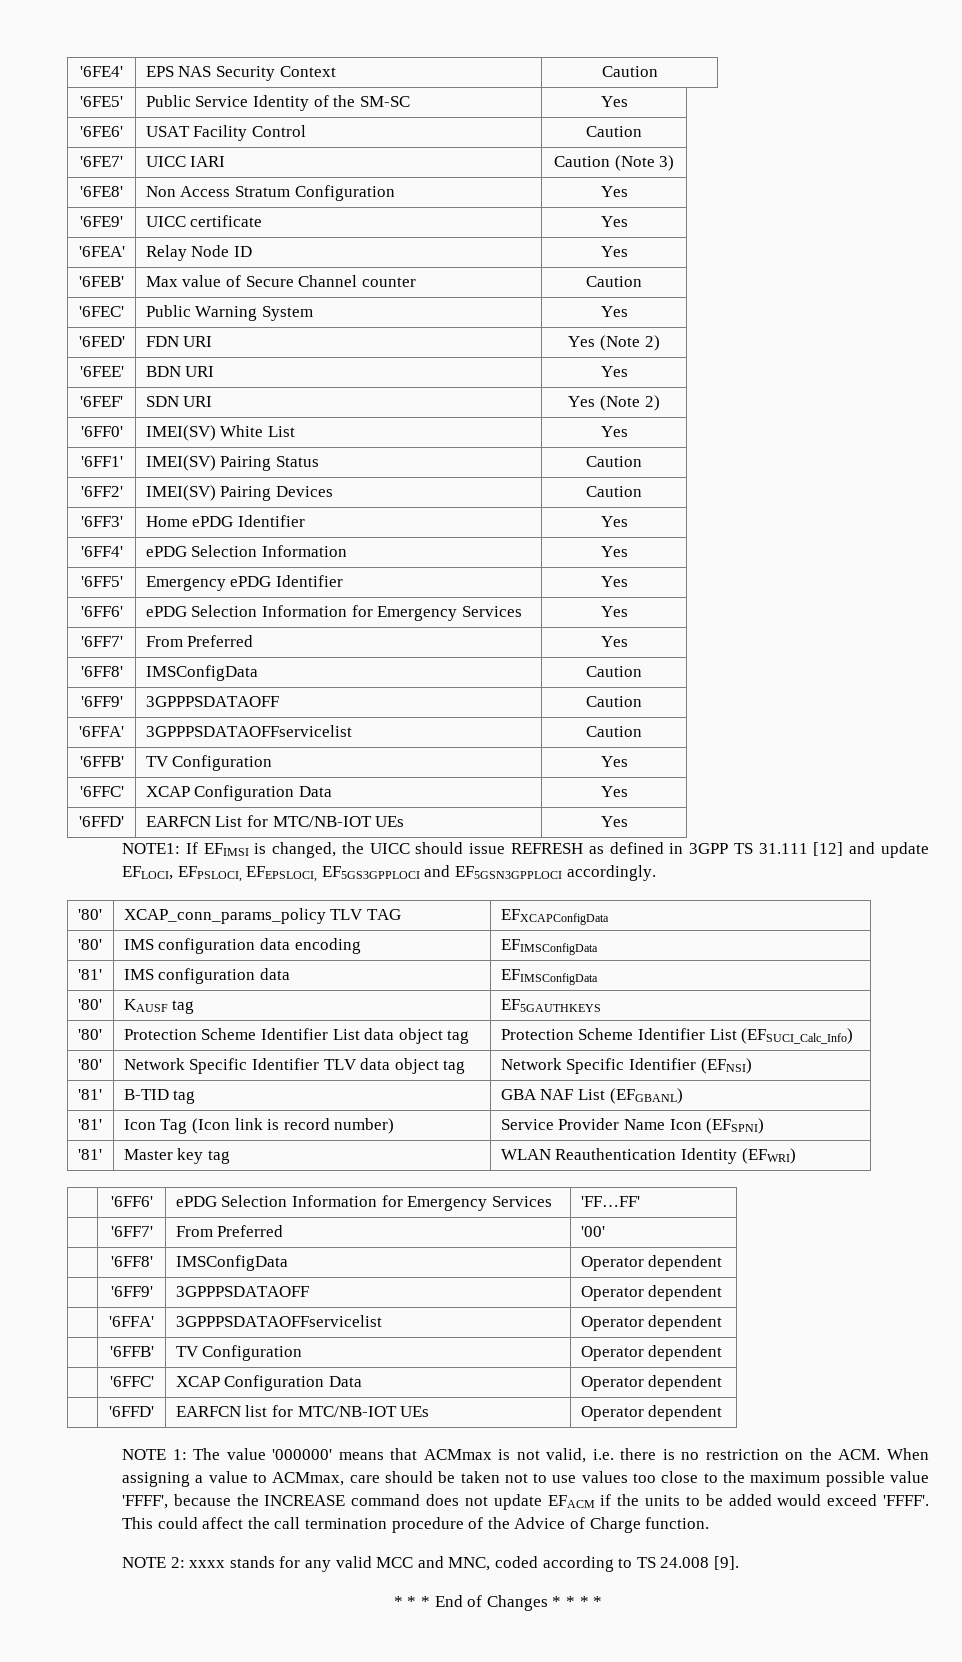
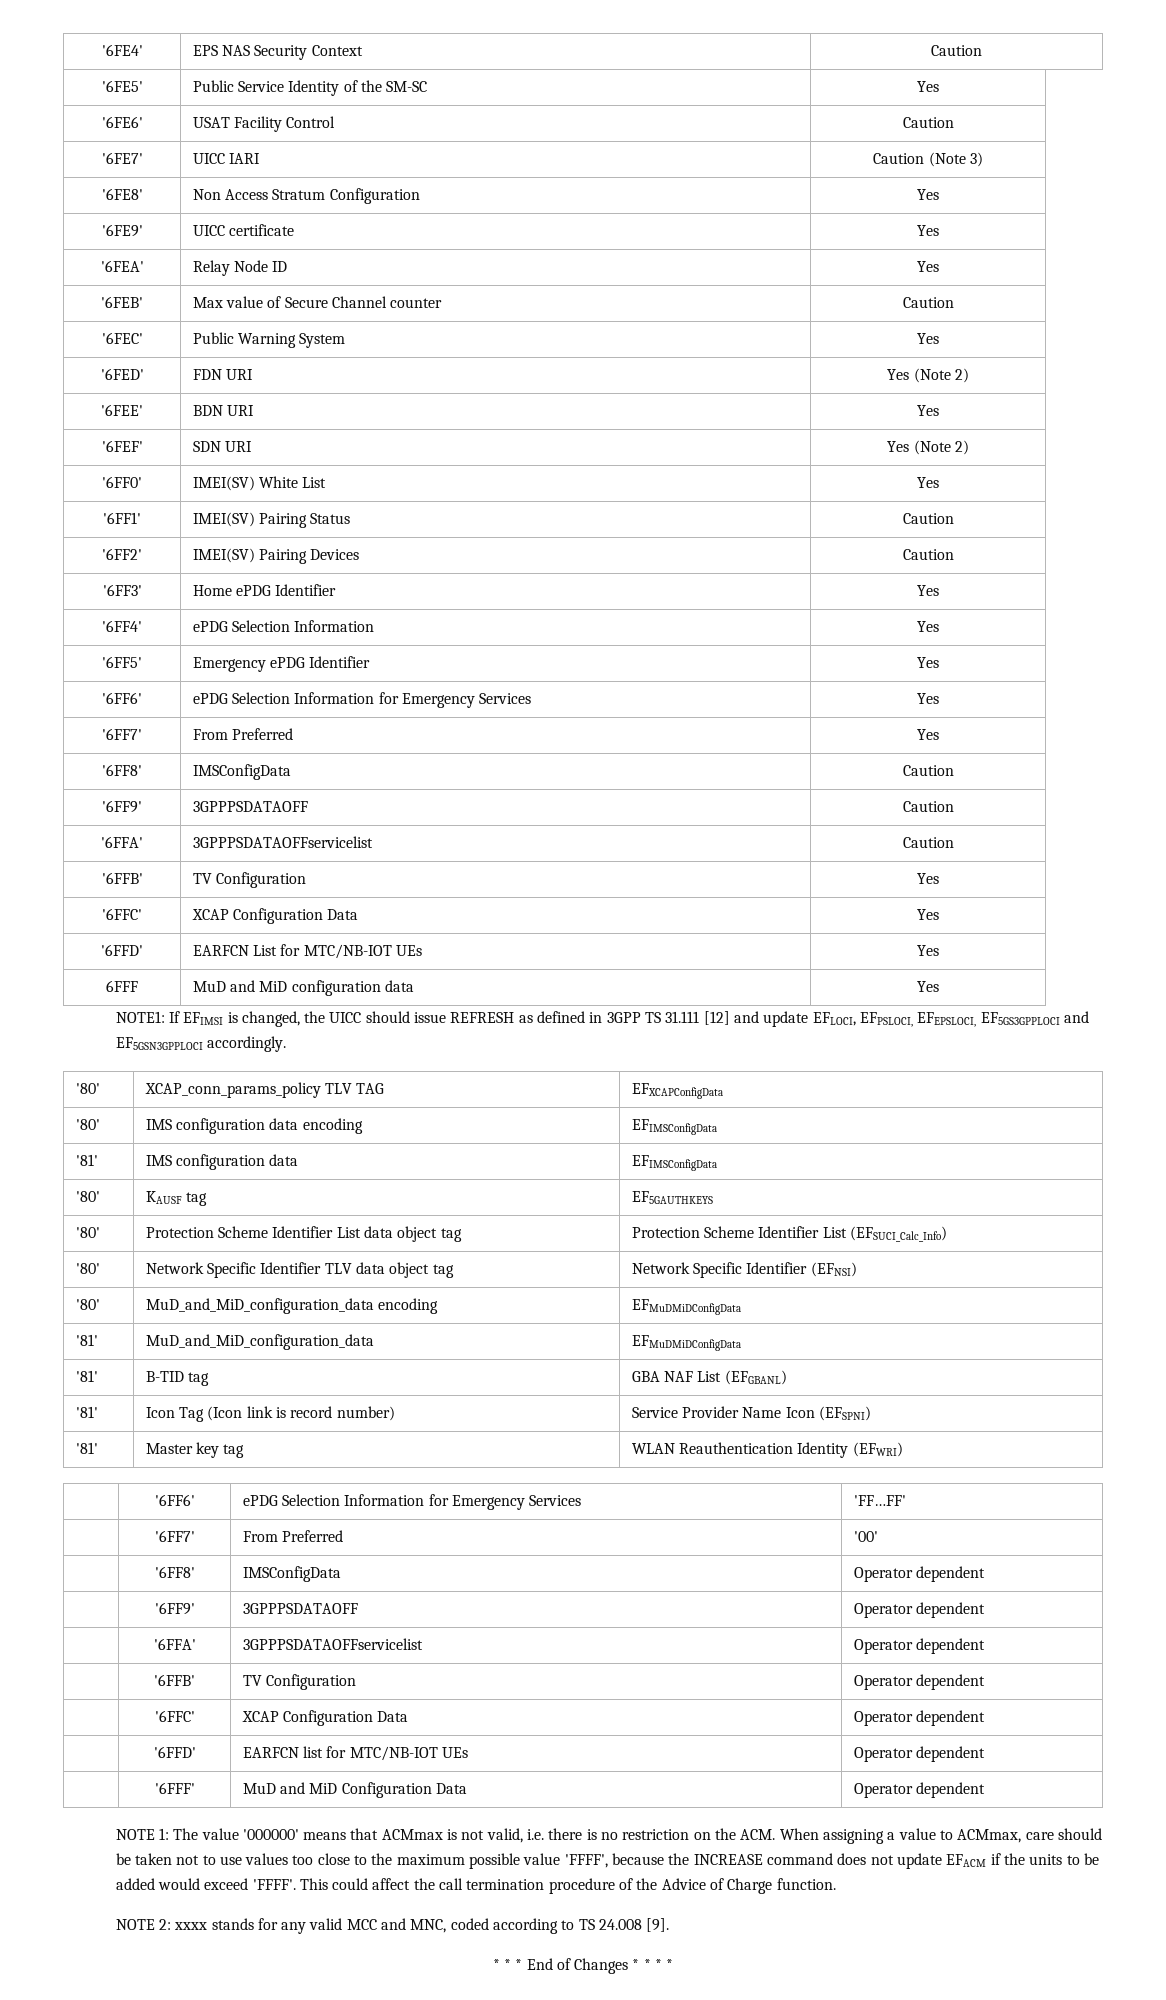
(628, 821) none -> [106,980,138,992] [192,980,415,996] [917,981,939,992] // 6FFF | MuD and MiD configuration data | Yes
(752, 1066) none -> [75,1299,100,1310] [145,1298,439,1314] [631,1299,741,1315] [75,1334,98,1346] [145,1334,374,1350] [631,1335,741,1351] // '80' | MuD_and_MiD_configuration_data encoding | EFMuDMiDConfigData // '81' | MuD_and_MiD_configuration_data | EFMuDMiDConfigData
(723, 1413) none -> [154,1782,195,1794] [242,1782,468,1798] [853,1782,986,1798] // | '6FFF' | MuD and MiD Configuration Data | Operator dependent

